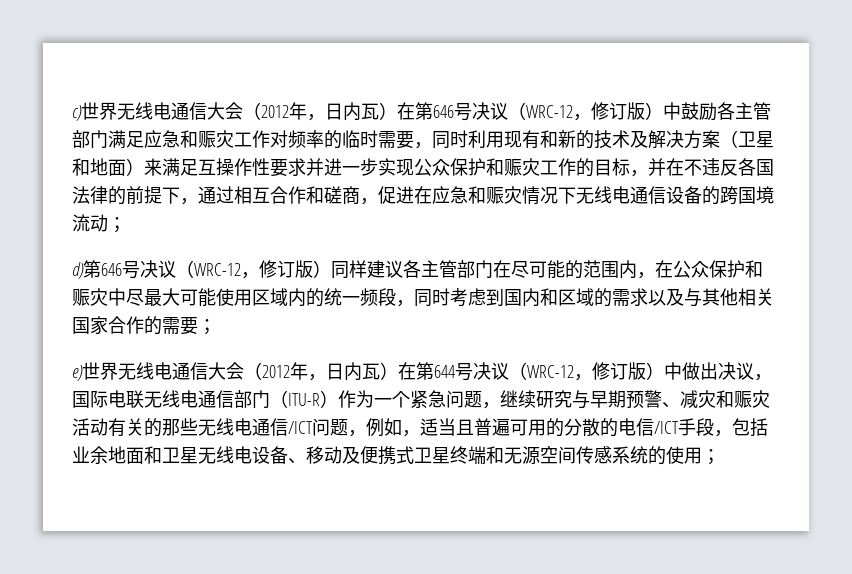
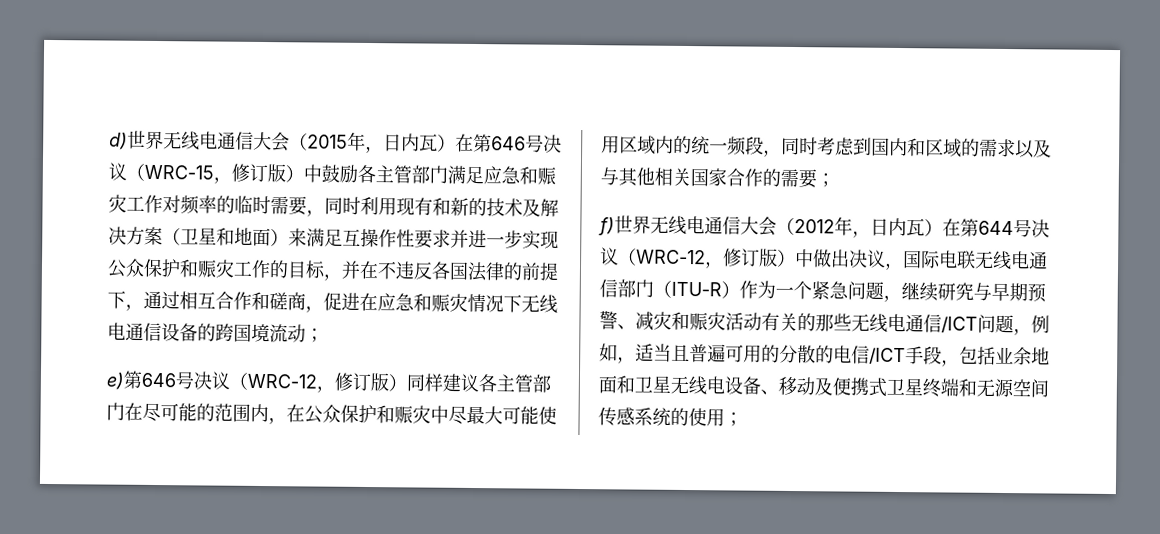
[72,102,289,121] c)世界无线电通信大会（2012 -> [109,130,348,152] d)世界无线电通信大会（2015
[526,105,573,118] WRC-12 -> [144,164,214,180] WRC-15
[72,262,84,279] d) -> [106,372,124,390] e)
[72,365,83,381] e) -> [598,217,615,236] f)

